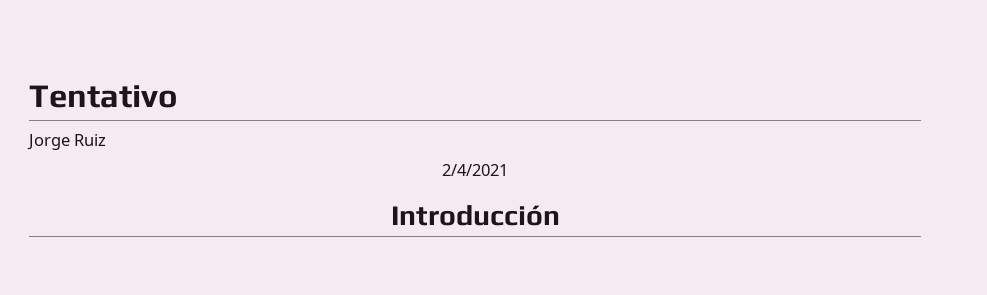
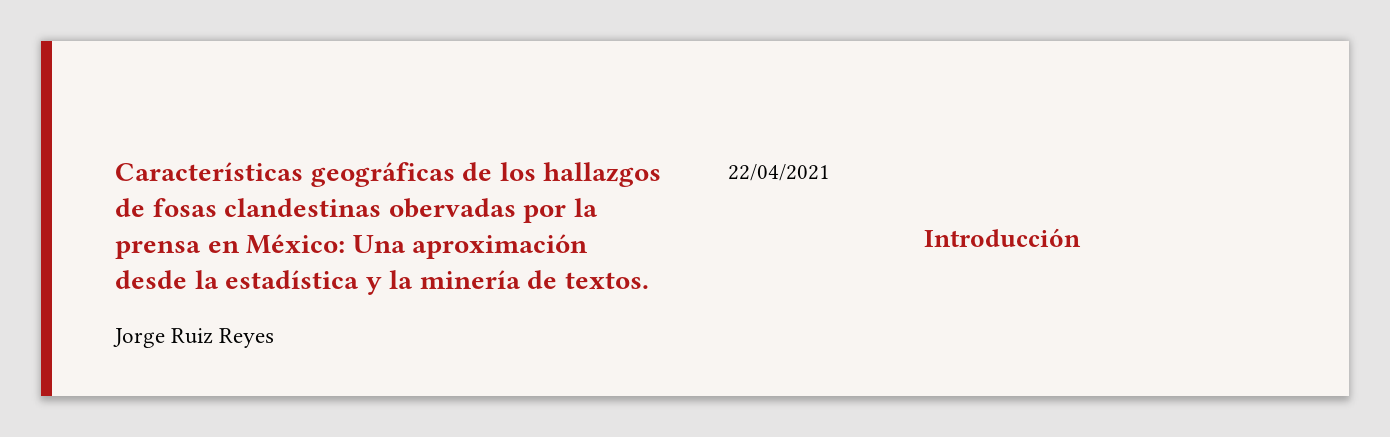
[29,85,178,108] Tentativo -> [115,162,662,187] [115,198,598,223] [115,234,589,259] [115,270,649,295] Características geográficas de los hallazgos de fosas clandestinas obervadas por la prensa en México: Una aproximación desde la estadística y la minería de textos.
[442,164,508,176] // 2/4/2021 -> [219,328,275,348] [728,164,830,181] Reyes // 22/04/2021

